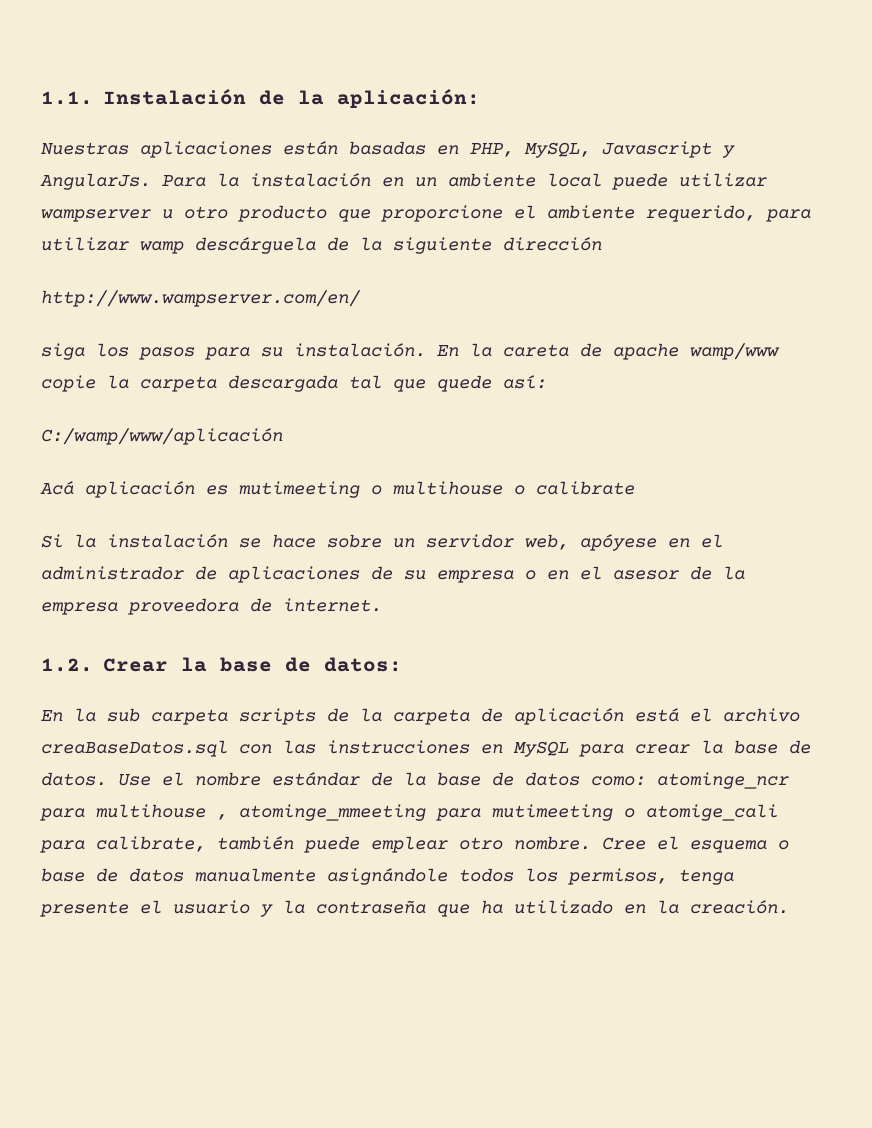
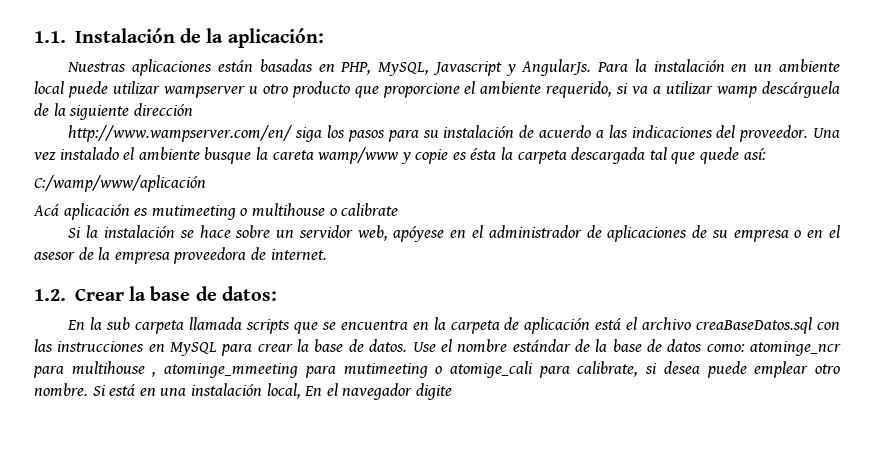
[766,209,811,222] para -> [616,83,662,94] si va a
(361, 298) // -> (293, 133) none
[294,343,780,360] [41,375,96,392] instalación. En la careta de apache wamp/www copie -> [443,125,841,142] [34,147,497,164] instalación de acuerdo a las indicaciones del proveedor. Una vez instalado el ambiente busque la careta wamp/www y copie es ésta
[239,708,349,725] scripts de -> [189,317,429,334] llamada scripts que se encuentra en
[217,836,294,850] también -> [645,361,700,374] si desea
[602,836,789,853] [41,868,734,885] [40,900,789,917] Cree el esquema o base de datos manualmente asignándole todos los permisos, tenga presente el usuario y la contraseña que ha utilizado en la creación. -> [92,383,452,400] Si está en una instalación local, En el navegador digite

